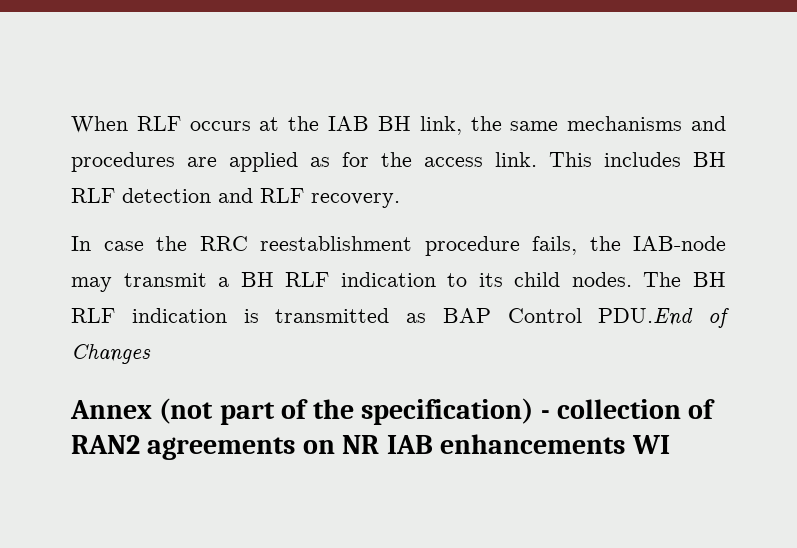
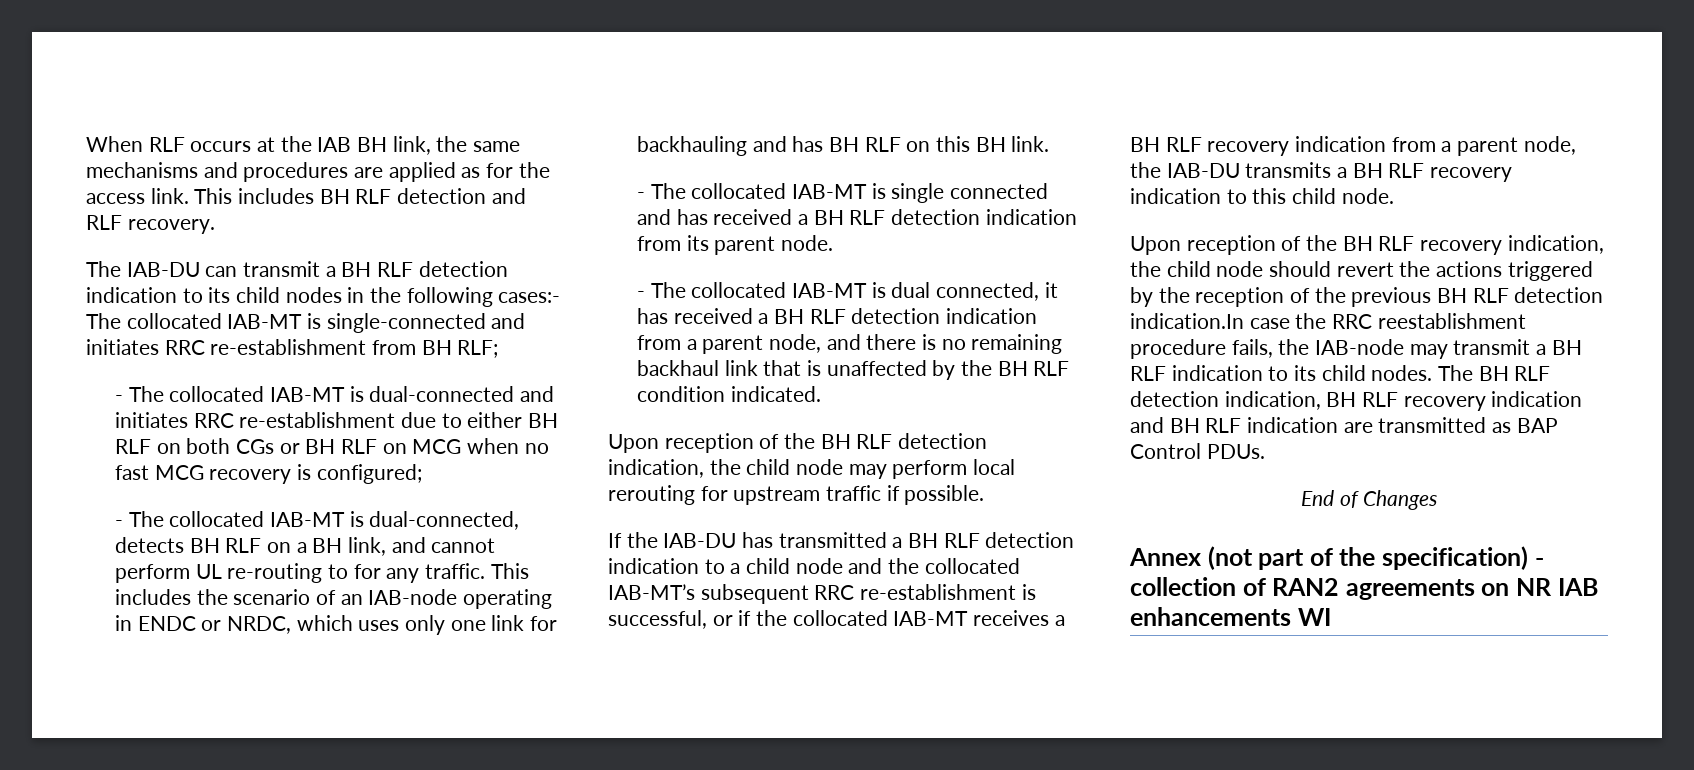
[71,236,91,251] In -> [86,261,508,277] [86,287,561,307] [86,313,526,333] [86,339,499,358] [115,386,555,402] [115,412,559,428] [115,438,549,454] [115,464,422,484] [115,511,520,530] [115,537,496,556] [115,563,529,583] [115,589,553,609] [115,615,558,635] [637,136,1050,156] [637,183,1049,203] [637,209,1077,225] [637,235,834,255] [637,282,1058,301] [637,308,1038,324] [637,334,1063,354] [637,360,1070,380] [637,386,821,402] [608,433,988,453] [608,459,1016,479] [608,485,985,505] [608,532,1075,548] [608,558,1020,574] [608,584,1036,604] [608,610,1065,629] [1130,136,1576,156] [1130,162,1513,182] [1130,188,1394,204] [1130,235,1604,255] [1130,261,1593,281] [1130,287,1604,307] [1130,313,1244,329] The IAB-DU can transmit a BH RLF detection indication to its child nodes in the following cases:- The collocated IAB-MT is single-connected and initiates RRC re-establishment from BH RLF; // - The collocated IAB-MT is dual-connected and initiates RRC re-establishment due to either BH RLF on both CGs or BH RLF on MCG when no fast MCG recovery is configured; // - The collocated IAB-MT is dual-connected, detects BH RLF on a BH link, and cannot perform UL re-routing to for any traffic. This includes the scenario of an IAB-node operating in ENDC or NRDC, which uses only one link for backhauling and has BH RLF on this BH link. // - The collocated IAB-MT is single connected and has received a BH RLF detection indication from its parent node. // - The collocated IAB-MT is dual connected, it has received a BH RLF detection indication from a parent node, and there is no remaining backhaul link that is unaffected by the BH RLF condition indicated. // Upon reception of the BH RLF detection indication, the child node may perform local rerouting for upstream traffic if possible. // If the IAB-DU has transmitted a BH RLF detection indication to a child node and the collocated IAB-MT’s subsequent RRC re-establishment is successful, or if the collocated IAB-MT receives a BH RLF recovery indication from a parent node, the IAB-DU transmits a BH RLF recovery indication to this child node. // Upon reception of the BH RLF recovery indication, the child node should revert the actions triggered by the reception of the previous BH RLF detection indication.In
[131,308,259,323] indication is -> [1130,391,1583,411] [1130,417,1373,433] detection indication, BH RLF recovery indication and BH RLF indication are
[598,308,694,326] PDU.End -> [1206,444,1265,459] [1300,490,1334,506] PDUs. // End

